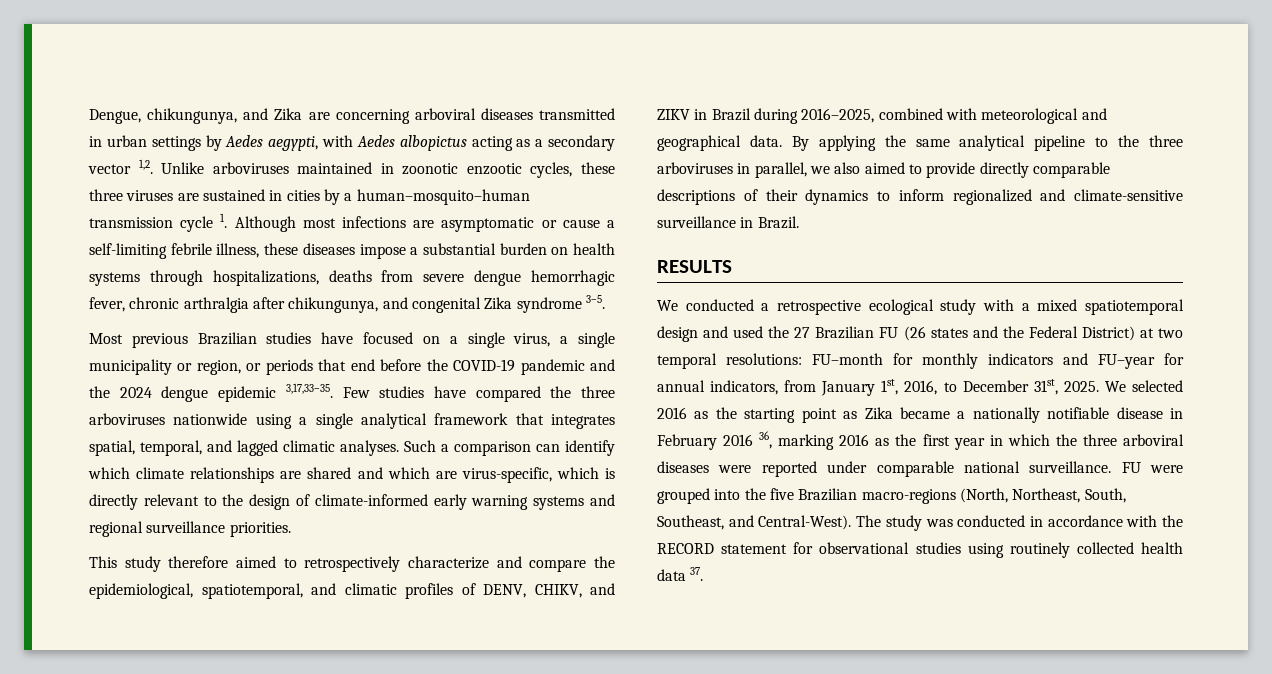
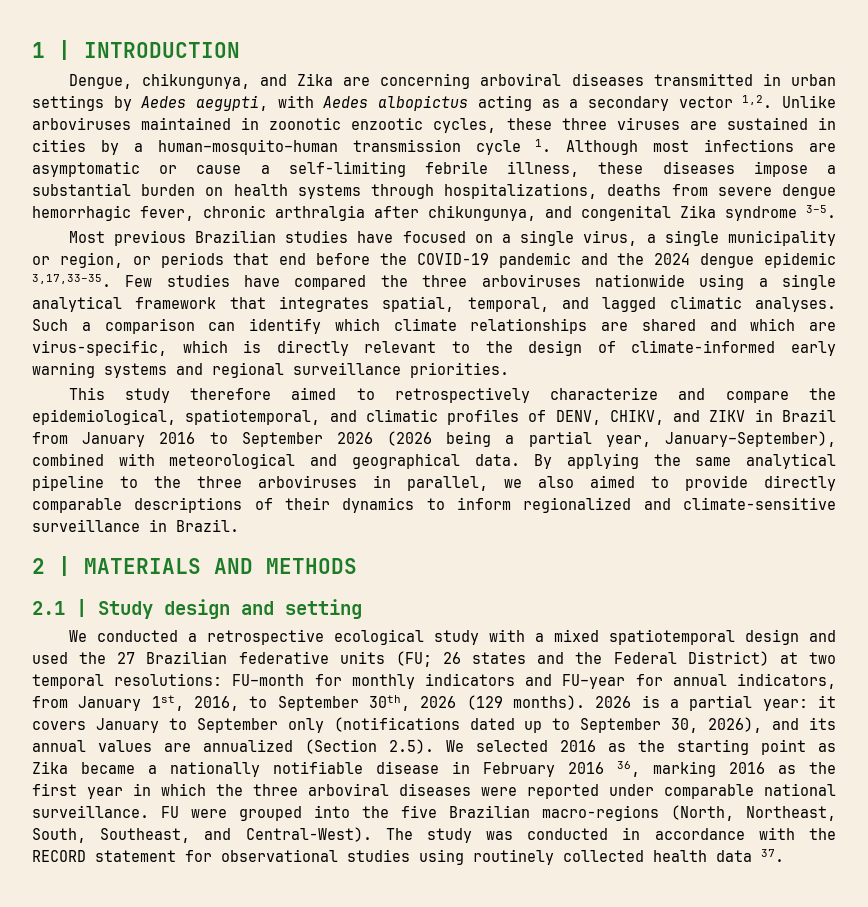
(89, 116) none -> [32,40,240,60] 1 | INTRODUCTION //
[753,108,875,124] during 2016–2025, -> [32,431,836,447] from January 2016 to September 2026 (2026 being a partial year, January–September),
[657,260,732,273] RESULTS -> [32,556,357,576] [32,599,362,619] 2 | MATERIALS AND METHODS // 2.1 | Study design and setting
[879,326,926,341] FU (26 -> [238,651,462,667] federative units (FU; 26
[962,379,1099,395] December 31st, 2025. -> [277,695,837,711] [32,717,836,733] [32,739,434,754] September 30th, 2026 (129 months). 2026 is a partial year: it covers January to September only (notifications dated up to September 30, 2026), and its annual values are annualized (Section 2.5).

